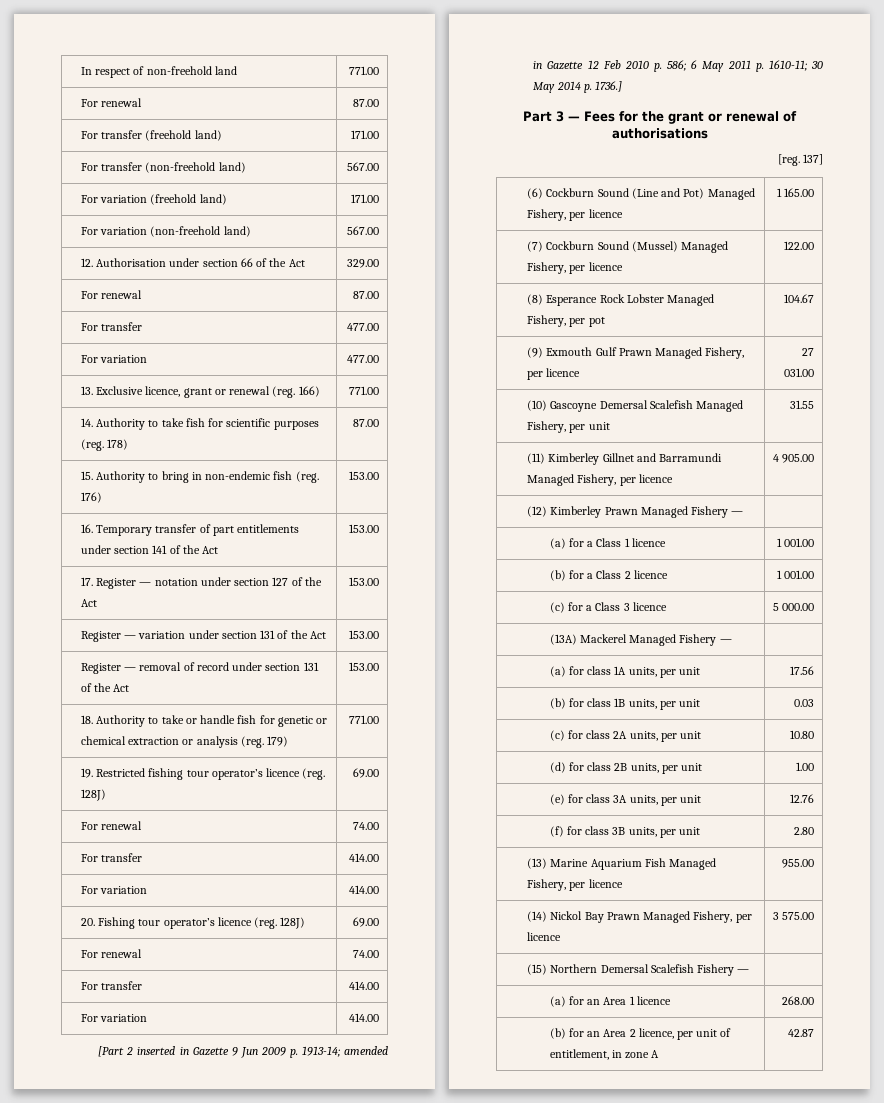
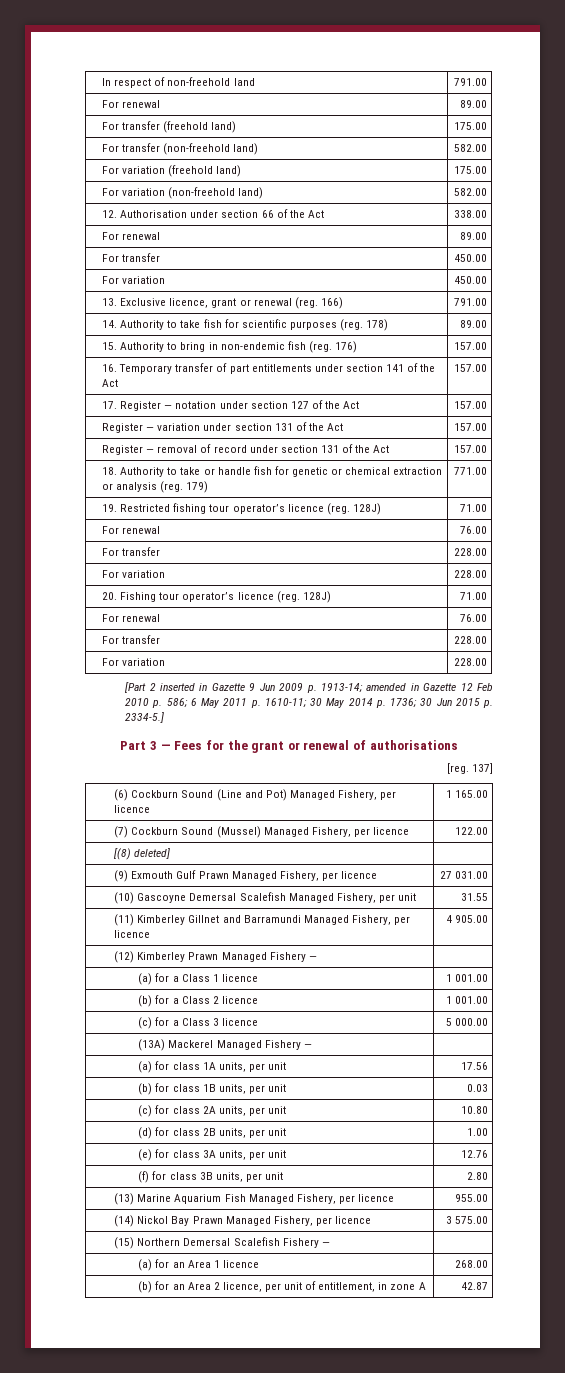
[349,66,380,75] [80,98,143,107] [353,99,380,107] 771.00 // For renewal | 87.00 -> [453,78,487,86] [102,100,161,108] [459,100,487,108] 791.00 // For renewal | 89.00
[351,130,380,139] 171.00 -> [453,122,487,130] 175.00
[347,162,380,171] 567.00 -> [453,144,487,152] 582.00
[351,194,380,203] 171.00 -> [453,166,487,174] 175.00
[347,226,380,235] 567.00 -> [453,188,487,196] 582.00
[347,259,380,268] [80,290,143,299] [353,291,380,299] [80,322,143,331] [347,323,380,331] [80,355,148,363] [347,355,380,363] 329.00 // For renewal | 87.00 // For transfer | 477.00 // For variation | 477.00 -> [453,210,487,218] [102,232,161,240] [459,232,487,240] [102,253,161,262] [453,254,487,262] [102,276,166,284] [453,276,487,284] 338.00 // For renewal | 89.00 // For transfer | 450.00 // For variation | 450.00
[349,386,380,395] 771.00 -> [453,298,487,306] 791.00
[353,419,380,427] 87.00 -> [459,320,487,328] 89.00
[349,471,380,480] 153.00 -> [453,342,487,350] 157.00
[349,524,380,533] 153.00 -> [453,364,487,372] 157.00
[349,577,380,586] 153.00 -> [453,401,487,409] 157.00
[349,630,380,639] 153.00 -> [453,423,487,431] 157.00
[349,662,380,671] 153.00 -> [453,445,487,453] 157.00
[353,768,380,778] [80,821,143,830] [353,822,380,830] [80,853,143,862] [349,853,380,862] [80,886,148,894] [349,885,380,894] 69.00 // For renewal | 74.00 // For transfer | 414.00 // For variation | 414.00 -> [459,504,487,512] [102,526,161,534] [459,526,487,534] [102,547,161,556] [453,548,487,556] [102,570,166,578] [453,570,487,578] 71.00 // For renewal | 76.00 // For transfer | 228.00 // For variation | 228.00
[353,917,380,927] [80,949,143,958] [353,950,380,958] [80,981,143,990] [349,981,380,990] [80,1014,148,1022] [349,1013,380,1022] 69.00 // For renewal | 74.00 // For transfer | 414.00 // For variation | 414.00 -> [459,592,487,600] [102,614,161,622] [459,614,487,622] [102,635,161,644] [453,636,487,644] [102,658,166,666] [453,658,487,666] 71.00 // For renewal | 76.00 // For transfer | 228.00 // For variation | 228.00
[595,81,623,92] 1736.] -> [390,698,493,708] [125,712,165,723] 1736; 30 Jun 2015 p. 2334-5.]
[527,294,715,306] [527,315,605,327] [784,294,815,303] (8) Esperance Rock Lobster Managed Fishery, per pot | 104.67 -> [113,848,171,860] [(8) deleted] |

